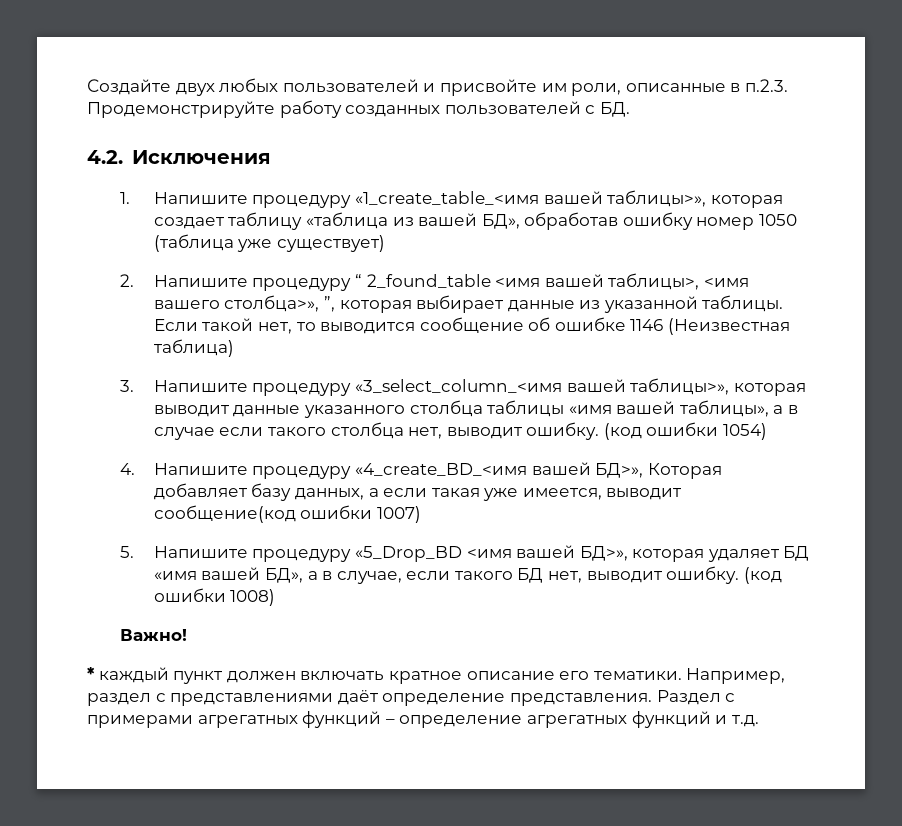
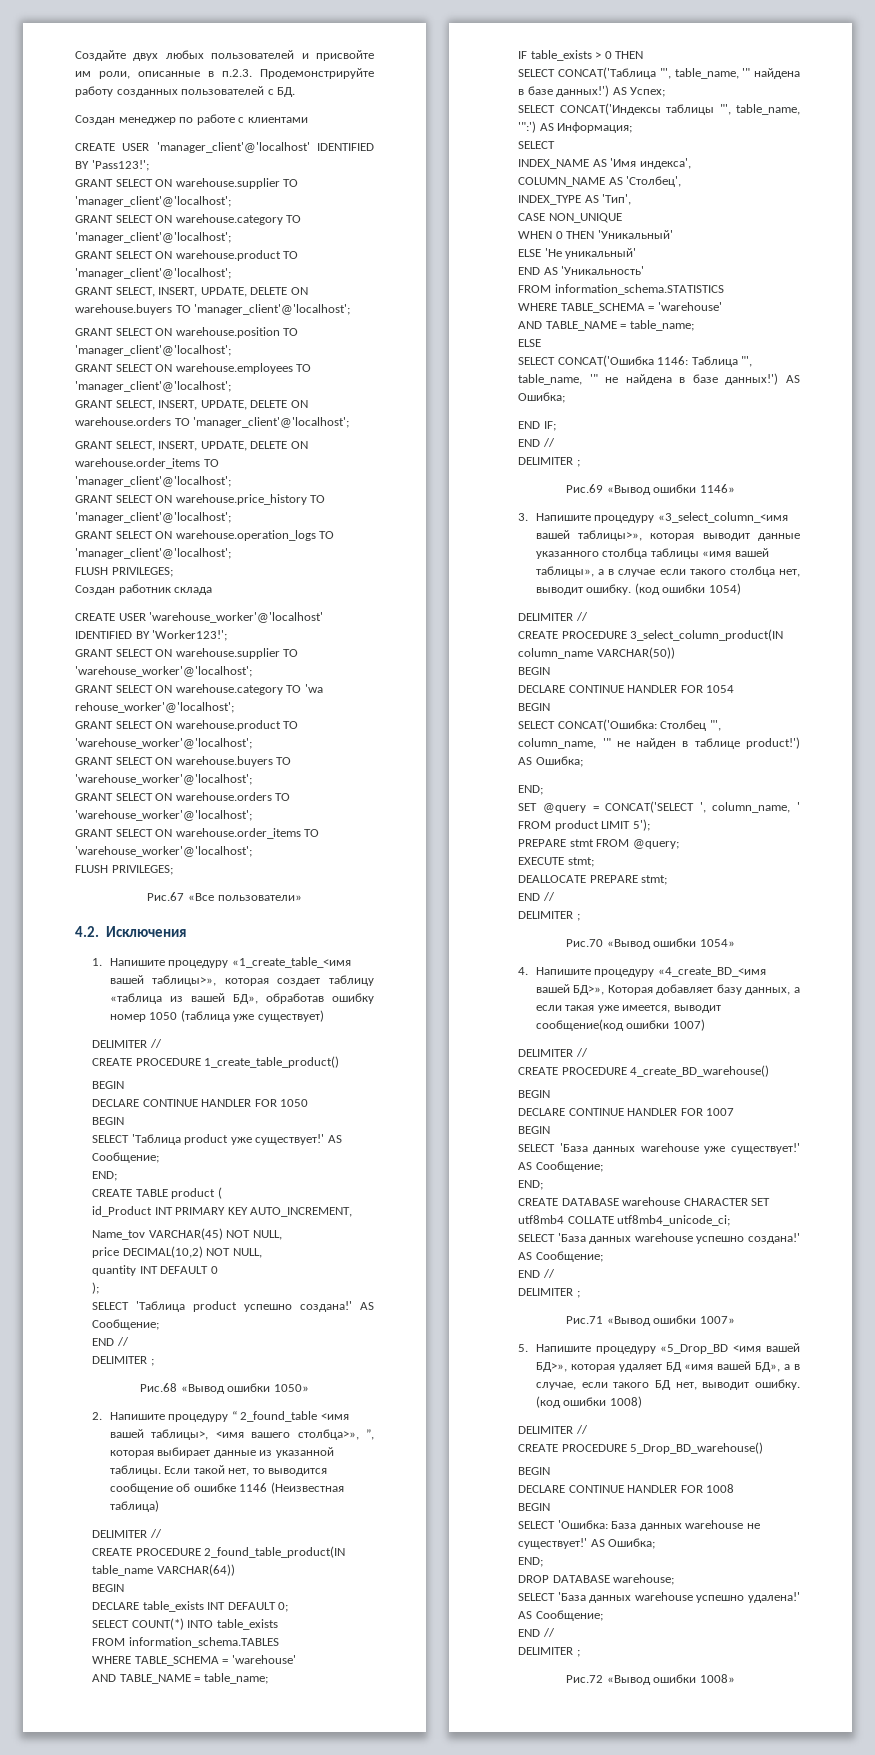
(630, 109) none -> [75,114,308,125] [75,142,374,153] [75,160,149,171] [75,178,299,189] [75,196,231,207] [75,214,302,225] [75,232,231,243] [75,250,299,261] [75,268,231,279] [75,287,308,297] [75,304,351,315] [75,327,299,338] [75,345,231,356] [75,363,312,374] [75,381,231,392] [75,400,308,410] [75,417,350,428] [75,441,308,451] [75,458,219,469] [75,476,231,487] [75,494,326,505] [75,512,231,523] [75,530,335,541] [75,548,231,559] [75,567,173,577] [75,584,213,595] [75,612,324,623] [75,630,228,641] [75,648,299,659] [75,666,252,677] [75,684,323,695] [75,702,234,713] [75,720,299,731] [75,738,252,749] [75,756,292,767] [75,774,252,785] [75,792,291,801] [75,810,252,821] [75,828,320,839] [75,846,252,857] [75,865,173,875] [147,892,302,901] // Создан менеджер по работе с клиентами // CREATE USER 'manager_client'@'localhost' IDENTIFIED BY 'Pass123!'; // GRANT SELECT ON warehouse.supplier TO 'manager_client'@'localhost'; // GRANT SELECT ON warehouse.category TO 'manager_client'@'localhost'; // GRANT SELECT ON warehouse.product TO 'manager_client'@'localhost'; // GRANT SELECT, INSERT, UPDATE, DELETE ON warehouse.buyers TO 'manager_client'@'localhost'; // GRANT SELECT ON warehouse.position TO 'manager_client'@'localhost'; // GRANT SELECT ON warehouse.employees TO 'manager_client'@'localhost'; // GRANT SELECT, INSERT, UPDATE, DELETE ON warehouse.orders TO 'manager_client'@'localhost'; // GRANT SELECT, INSERT, UPDATE, DELETE ON warehouse.order_items TO 'manager_client'@'localhost'; // GRANT SELECT ON warehouse.price_history TO 'manager_client'@'localhost'; // GRANT SELECT ON warehouse.operation_logs TO 'manager_client'@'localhost'; // FLUSH PRIVILEGES; // Создан работник склада // CREATE USER 'warehouse_worker'@'localhost' IDENTIFIED BY 'Worker123!'; // GRANT SELECT ON warehouse.supplier TO 'warehouse_worker'@'localhost'; // GRANT SELECT ON warehouse.category TO 'wa rehouse_worker'@'localhost'; // GRANT SELECT ON warehouse.product TO 'warehouse_worker'@'localhost'; // GRANT SELECT ON warehouse.buyers TO 'warehouse_worker'@'localhost'; // GRANT SELECT ON warehouse.orders TO 'warehouse_worker'@'localhost'; // GRANT SELECT ON warehouse.order_items TO 'warehouse_worker'@'localhost'; // FLUSH PRIVILEGES; // Рис.67 «Все пользователи»
(385, 243) none -> [92,1039,162,1048] [92,1056,340,1068] [92,1081,125,1089] [92,1099,309,1107] [92,1117,125,1125] [92,1134,342,1145] [92,1152,160,1163] [92,1171,118,1181] [92,1187,222,1199] [92,1206,353,1217] [92,1228,282,1240] [92,1246,262,1258] [92,1265,218,1276] [92,1282,100,1294] [92,1301,375,1312] [92,1319,160,1330] [92,1337,129,1346] [92,1356,154,1366] [140,1383,309,1394] // DELIMITER // // CREATE PROCEDURE 1_create_table_product() // BEGIN // DECLARE CONTINUE HANDLER FOR 1050 // BEGIN // SELECT 'Таблица product уже существует!' AS Сообщение; // END; // CREATE TABLE product ( // id_Product INT PRIMARY KEY AUTO_INCREMENT, // Name_tov VARCHAR(45) NOT NULL, // price DECIMAL(10,2) NOT NULL, // quantity INT DEFAULT 0 // ); // SELECT 'Таблица product успешно создана!' AS Сообщение; // END // // DELIMITER ; // Рис.68 «Вывод ошибки 1050»
(234, 348) none -> [92,1529,162,1538] [92,1546,346,1558] [92,1564,235,1576] [92,1584,125,1592] [92,1601,289,1612] [92,1618,278,1630] [92,1637,279,1648] [92,1655,296,1666] [92,1673,268,1684] [518,50,644,61] [518,67,800,79] [518,85,666,97] [518,103,800,115] [518,121,633,133] [518,141,556,149] [518,158,691,169] [518,176,682,187] [518,194,632,205] [518,213,622,223] [518,230,673,239] [518,248,637,259] [518,266,645,275] [518,284,724,295] [518,302,722,313] [518,320,694,331] [518,339,542,347] [518,355,753,367] [518,373,800,385] [518,392,566,403] [518,421,556,431] [518,438,555,447] [518,457,580,467] [566,484,735,495] // DELIMITER // // CREATE PROCEDURE 2_found_table_product(IN table_name VARCHAR(64)) // BEGIN // DECLARE table_exists INT DEFAULT 0; // SELECT COUNT(*) INTO table_exists // FROM information_schema.TABLES // WHERE TABLE_SCHEMA = 'warehouse' // AND TABLE_NAME = table_name; // IF table_exists > 0 THEN // SELECT CONCAT('Таблица "', table_name, '" найдена в базе данных!') AS Успех; // SELECT CONCAT('Индексы таблицы "', table_name, '":') AS Информация; // SELECT // INDEX_NAME AS 'Имя индекса', // COLUMN_NAME AS 'Столбец', // INDEX_TYPE AS 'Тип', // CASE NON_UNIQUE // WHEN 0 THEN 'Уникальный' // ELSE 'Не уникальный' // END AS 'Уникальность' // FROM information_schema.STATISTICS // WHERE TABLE_SCHEMA = 'warehouse' // AND TABLE_NAME = table_name; // ELSE // SELECT CONCAT('Ошибка 1146: Таблица "', table_name, '" не найдена в базе данных!') AS Ошибка; // END IF; // END // // DELIMITER ; // Рис.69 «Вывод ошибки 1146»
(768, 431) none -> [518,612,588,621] [518,629,784,641] [518,647,675,659] [518,667,551,675] [518,685,735,693] [518,703,551,711] [518,719,721,731] [518,737,800,749] [518,756,583,767] [518,785,544,795] [518,801,800,813] [518,819,650,831] [518,839,679,849] [518,857,594,867] [518,875,668,885] [518,892,555,901] [518,911,580,921] [566,938,735,949] // DELIMITER // // CREATE PROCEDURE 3_select_column_product(IN column_name VARCHAR(50)) // BEGIN // DECLARE CONTINUE HANDLER FOR 1054 // BEGIN // SELECT CONCAT('Ошибка: Столбец "', column_name, '" не найден в таблице product!') AS Ошибка; // END; // SET @query = CONCAT('SELECT ', column_name, ' FROM product LIMIT 5'); // PREPARE stmt FROM @query; // EXECUTE stmt; // DEALLOCATE PREPARE stmt; // END // // DELIMITER ; // Рис.70 «Вывод ошибки 1054»
(421, 514) none -> [518,1048,588,1057] [518,1065,770,1077] [518,1090,551,1098] [518,1108,735,1116] [518,1126,551,1134] [518,1143,800,1154] [518,1161,603,1172] [518,1180,544,1190] [518,1197,771,1206] [518,1215,731,1226] [518,1233,800,1244] [518,1251,603,1262] [518,1269,555,1278] [518,1288,580,1298] [566,1315,735,1326] // DELIMITER // // CREATE PROCEDURE 4_create_BD_warehouse() // BEGIN // DECLARE CONTINUE HANDLER FOR 1007 // BEGIN // SELECT 'База данных warehouse уже существует!' AS Сообщение; // END; // CREATE DATABASE warehouse CHARACTER SET utf8mb4 COLLATE utf8mb4_unicode_ci; // SELECT 'База данных warehouse успешно создана!' AS Сообщение; // END // // DELIMITER ; // Рис.71 «Вывод ошибки 1007»
[120,629,188,641] [87,667,786,684] [87,690,736,706] [87,711,759,728] Важно! // * каждый пункт должен включать кратное описание его тематики. Например, раздел с представлениями даёт определение представления. Раздел с примерами агрегатных функций – определение агрегатных функций и т.д. -> [518,1425,588,1434] [518,1442,764,1454] [518,1467,551,1475] [518,1484,735,1493] [518,1503,551,1511] [518,1520,760,1531] [518,1538,656,1549] [518,1557,544,1567] [518,1574,675,1585] [518,1592,800,1603] [518,1610,603,1621] [518,1628,555,1637] [518,1647,580,1657] [566,1674,735,1685] DELIMITER // // CREATE PROCEDURE 5_Drop_BD_warehouse() // BEGIN // DECLARE CONTINUE HANDLER FOR 1008 // BEGIN // SELECT 'Ошибка: База данных warehouse не существует!' AS Ошибка; // END; // DROP DATABASE warehouse; // SELECT 'База данных warehouse успешно удалена!' AS Сообщение; // END // // DELIMITER ; // Рис.72 «Вывод ошибки 1008»

